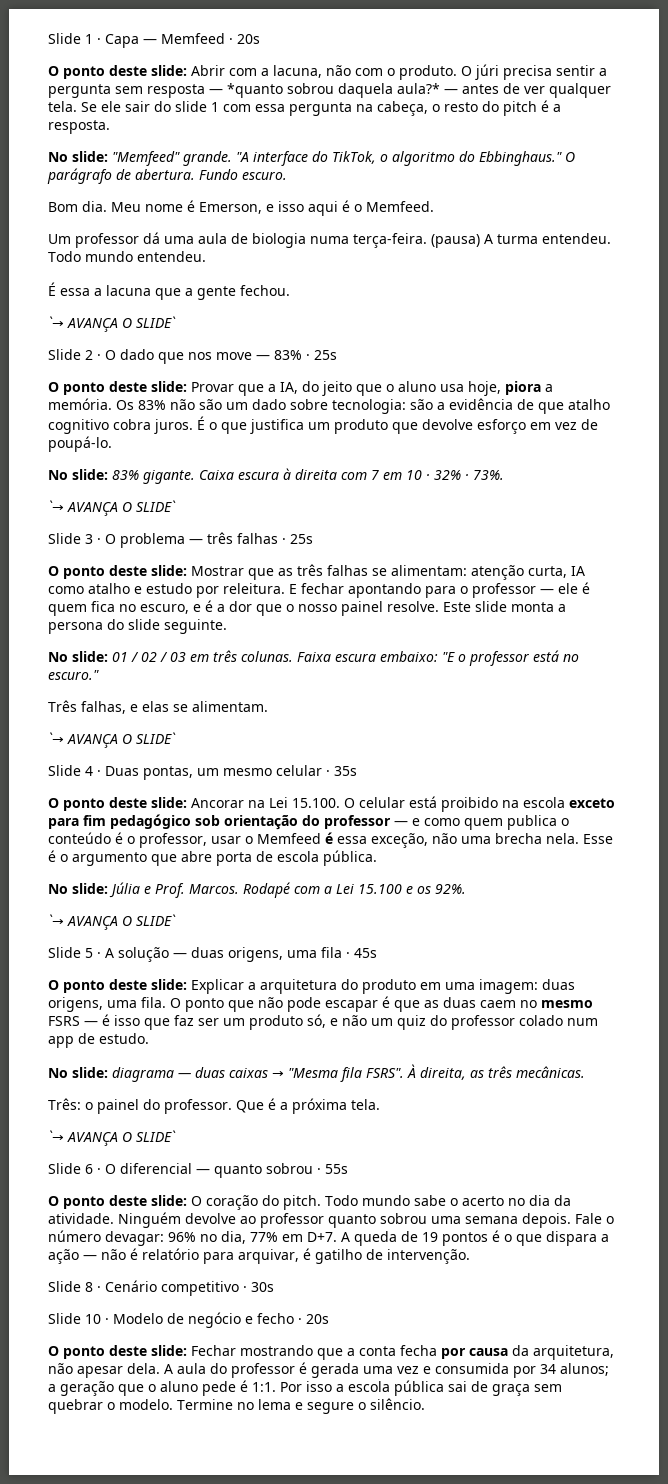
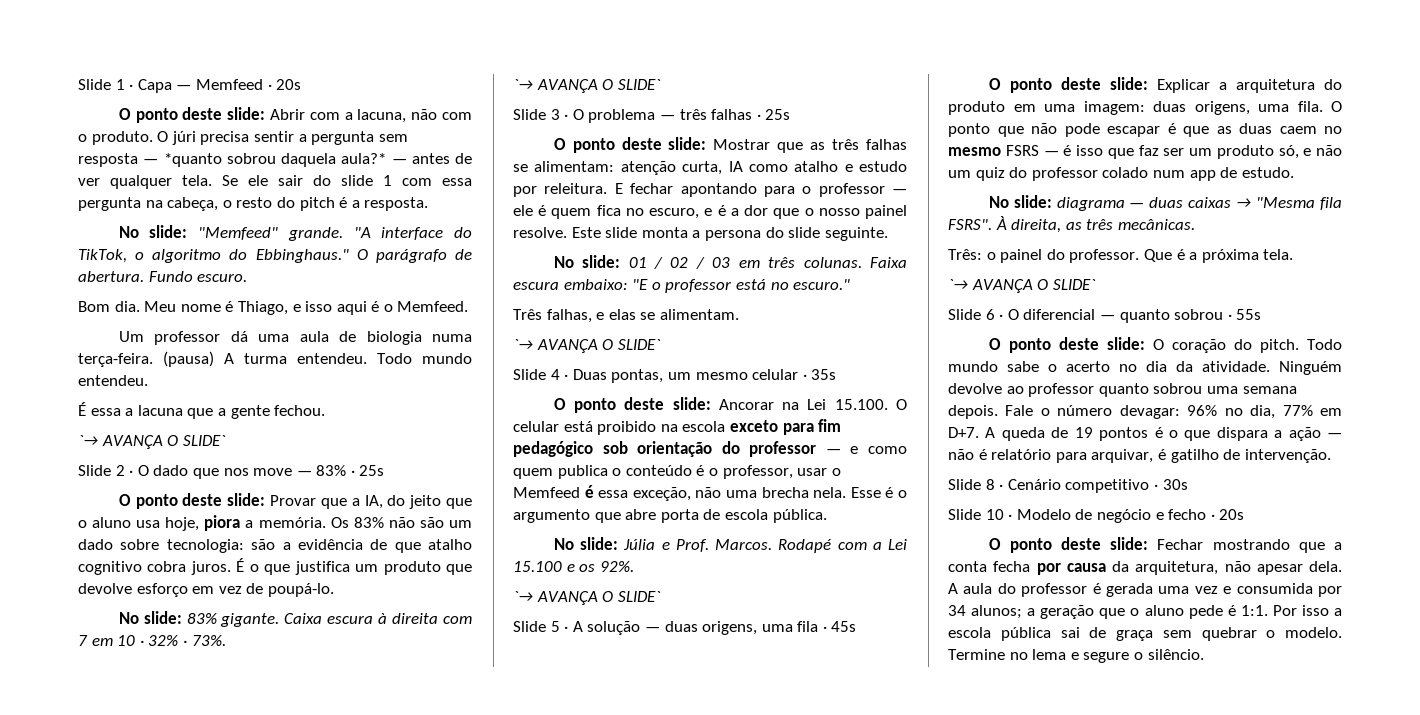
[199,202,262,214] Emerson, -> [237,301,288,315] Thiago,

